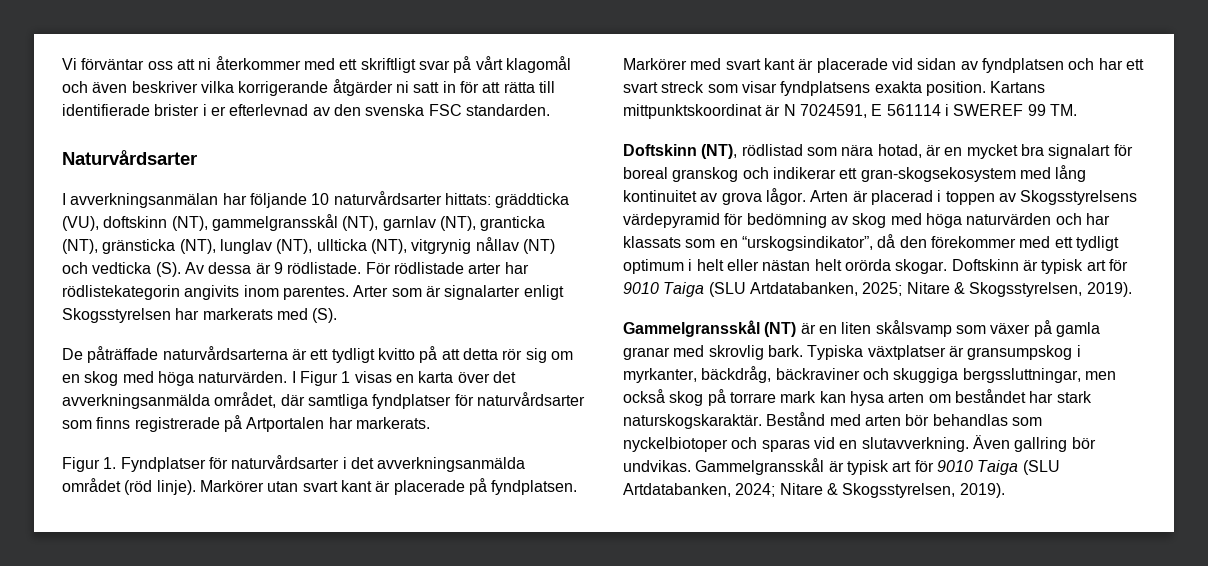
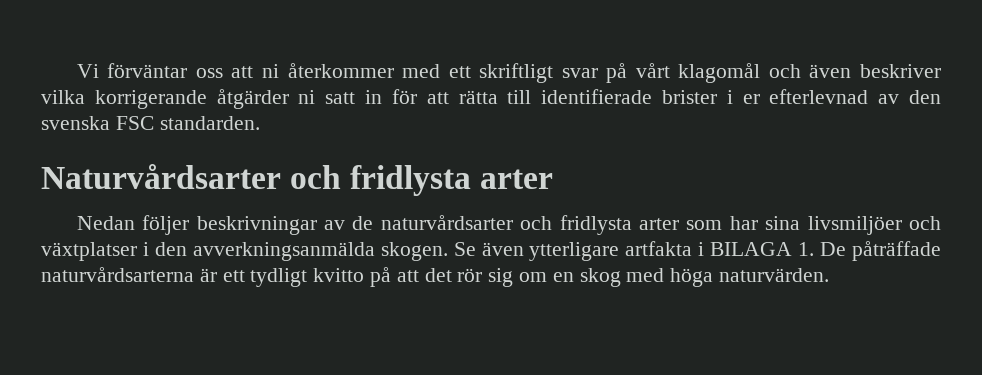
[62,191,570,208] [62,214,546,231] [62,237,555,254] [62,262,529,277] [62,285,564,300] [62,308,338,323] // I avverkningsanmälan har följande 10 naturvårdsarter hittats: gräddticka (VU), doftskinn (NT), gammelgransskål (NT), garnlav (NT), granticka (NT), gränsticka (NT), lunglav (NT), ullticka (NT), vitgrynig nållav (NT) och vedticka (S). Av dessa är 9 rödlistade. För rödlistade arter har rödlistekategorin angivits inom parentes. Arter som är signalarter enligt Skogsstyrelsen har markerats med (S). // -> [290,165,554,196] [76,215,941,235] [41,241,815,261] och fridlysta arter // Nedan följer beskrivningar av de naturvårdsarter och fridlysta arter som har sina livsmiljöer och växtplatser i den avverkningsanmälda skogen. Se även ytterligare artfakta i BILAGA 1.
[462,348,498,360] detta -> [424,268,452,282] det
[291,371,516,386] [62,392,585,409] [62,415,430,432] [62,455,526,472] [62,478,578,495] [623,58,1144,73] [623,81,1046,96] [623,104,1077,119] [623,144,1133,159] [623,165,1087,182] [623,188,1138,205] [623,213,1110,228] [623,234,1119,251] [623,259,1128,274] [623,282,1132,297] [623,320,1100,337] [623,345,1081,360] [623,366,1116,383] [623,389,1092,406] [623,412,1042,429] [623,435,1096,452] [623,458,1060,475] [623,483,1005,498] I Figur 1 visas en karta över det avverkningsanmälda området, där samtliga fyndplatser för naturvårdsarter som finns registrerade på Artportalen har markerats. // Figur 1. Fyndplatser för naturvårdsarter i det avverkningsanmälda området (röd linje). Markörer utan svart kant är placerade på fyndplatsen. Markörer med svart kant är placerade vid sidan av fyndplatsen och har ett svart streck som visar fyndplatsens exakta position. Kartans mittpunktskoordinat är N 7024591, E 561114 i SWEREF 99 TM. // Doftskinn (NT), rödlistad som nära hotad, är en mycket bra signalart för boreal granskog och indikerar ett gran-skogsekosystem med lång kontinuitet av grova lågor. Arten är placerad i toppen av Skogsstyrelsens värdepyramid för bedömning av skog med höga naturvärden och har klassats som en “urskogsindikator”, då den förekommer med ett tydligt optimum i helt eller nästan helt orörda skogar. Doftskinn är typisk art för 9010 Taiga (SLU Artdatabanken, 2025; Nitare & Skogsstyrelsen, 2019). // Gammelgransskål (NT) är en liten skålsvamp som växer på gamla granar med skrovlig bark. Typiska växtplatser är gransumpskog i myrkanter, bäckdråg, bäckraviner och skuggiga bergssluttningar, men också skog på torrare mark kan hysa arten om beståndet har stark naturskogskaraktär. Bestånd med arten bör behandlas som nyckelbiotoper och sparas vid en slutavverkning. Även gallring bör undvikas. Gammelgransskål är typisk art för 9010 Taiga (SLU Artdatabanken, 2024; Nitare & Skogsstyrelsen, 2019). -> (830, 275) none

